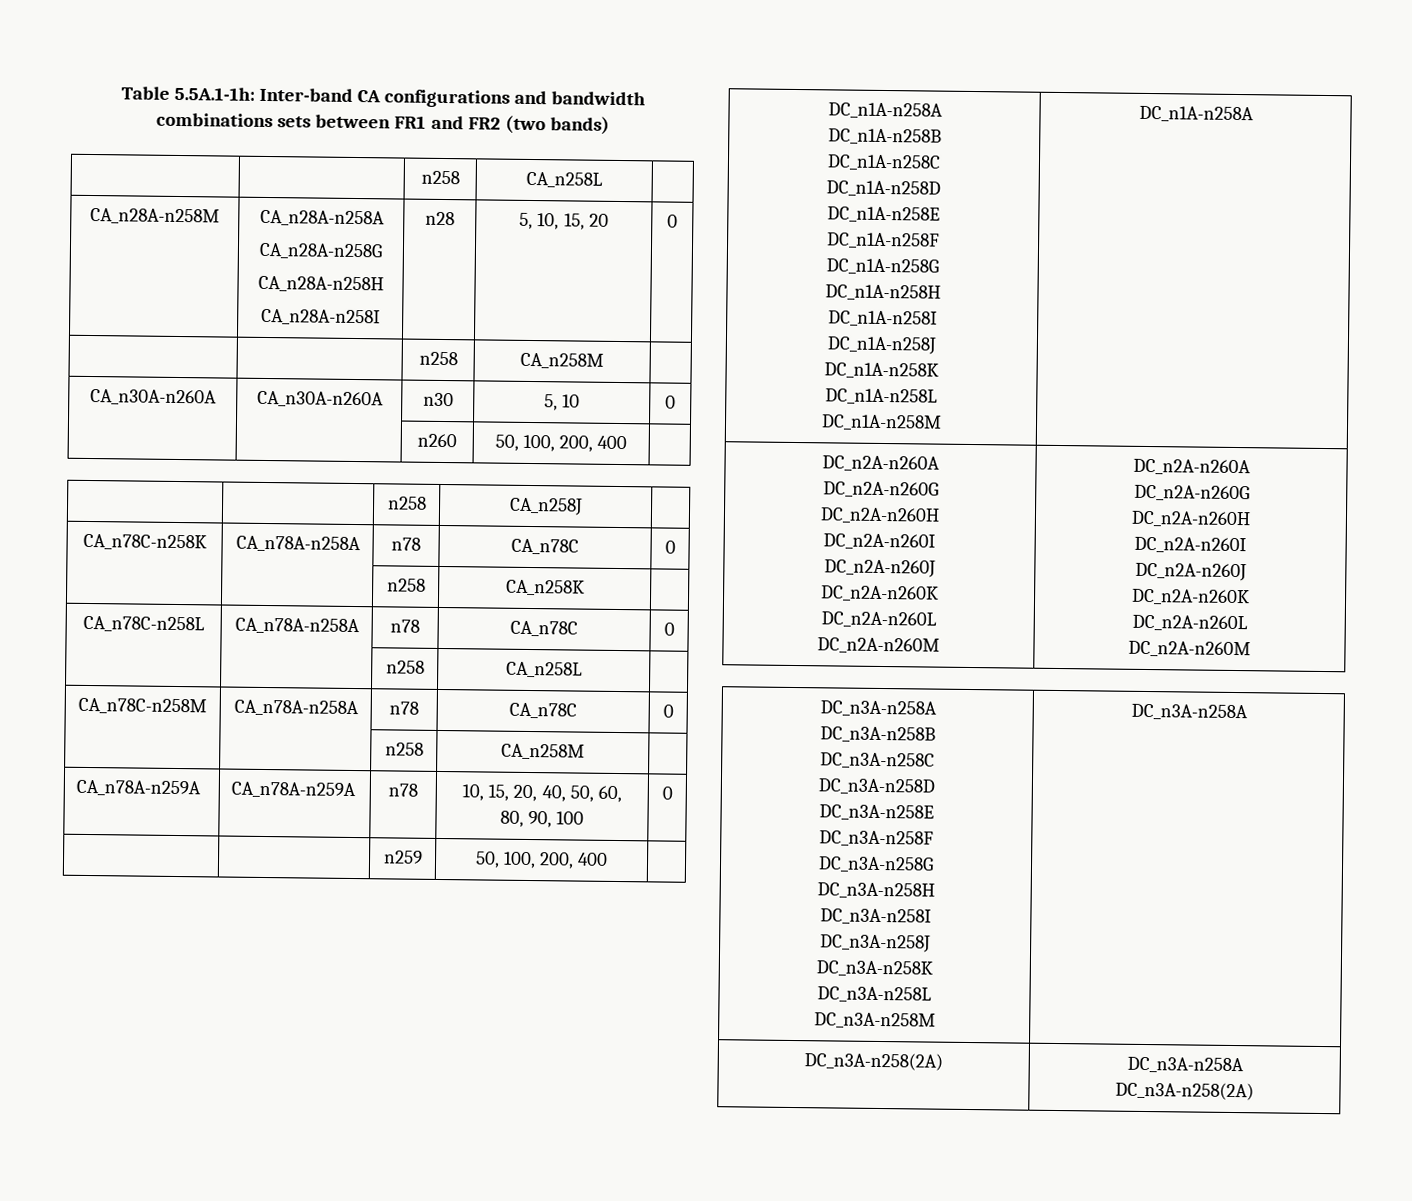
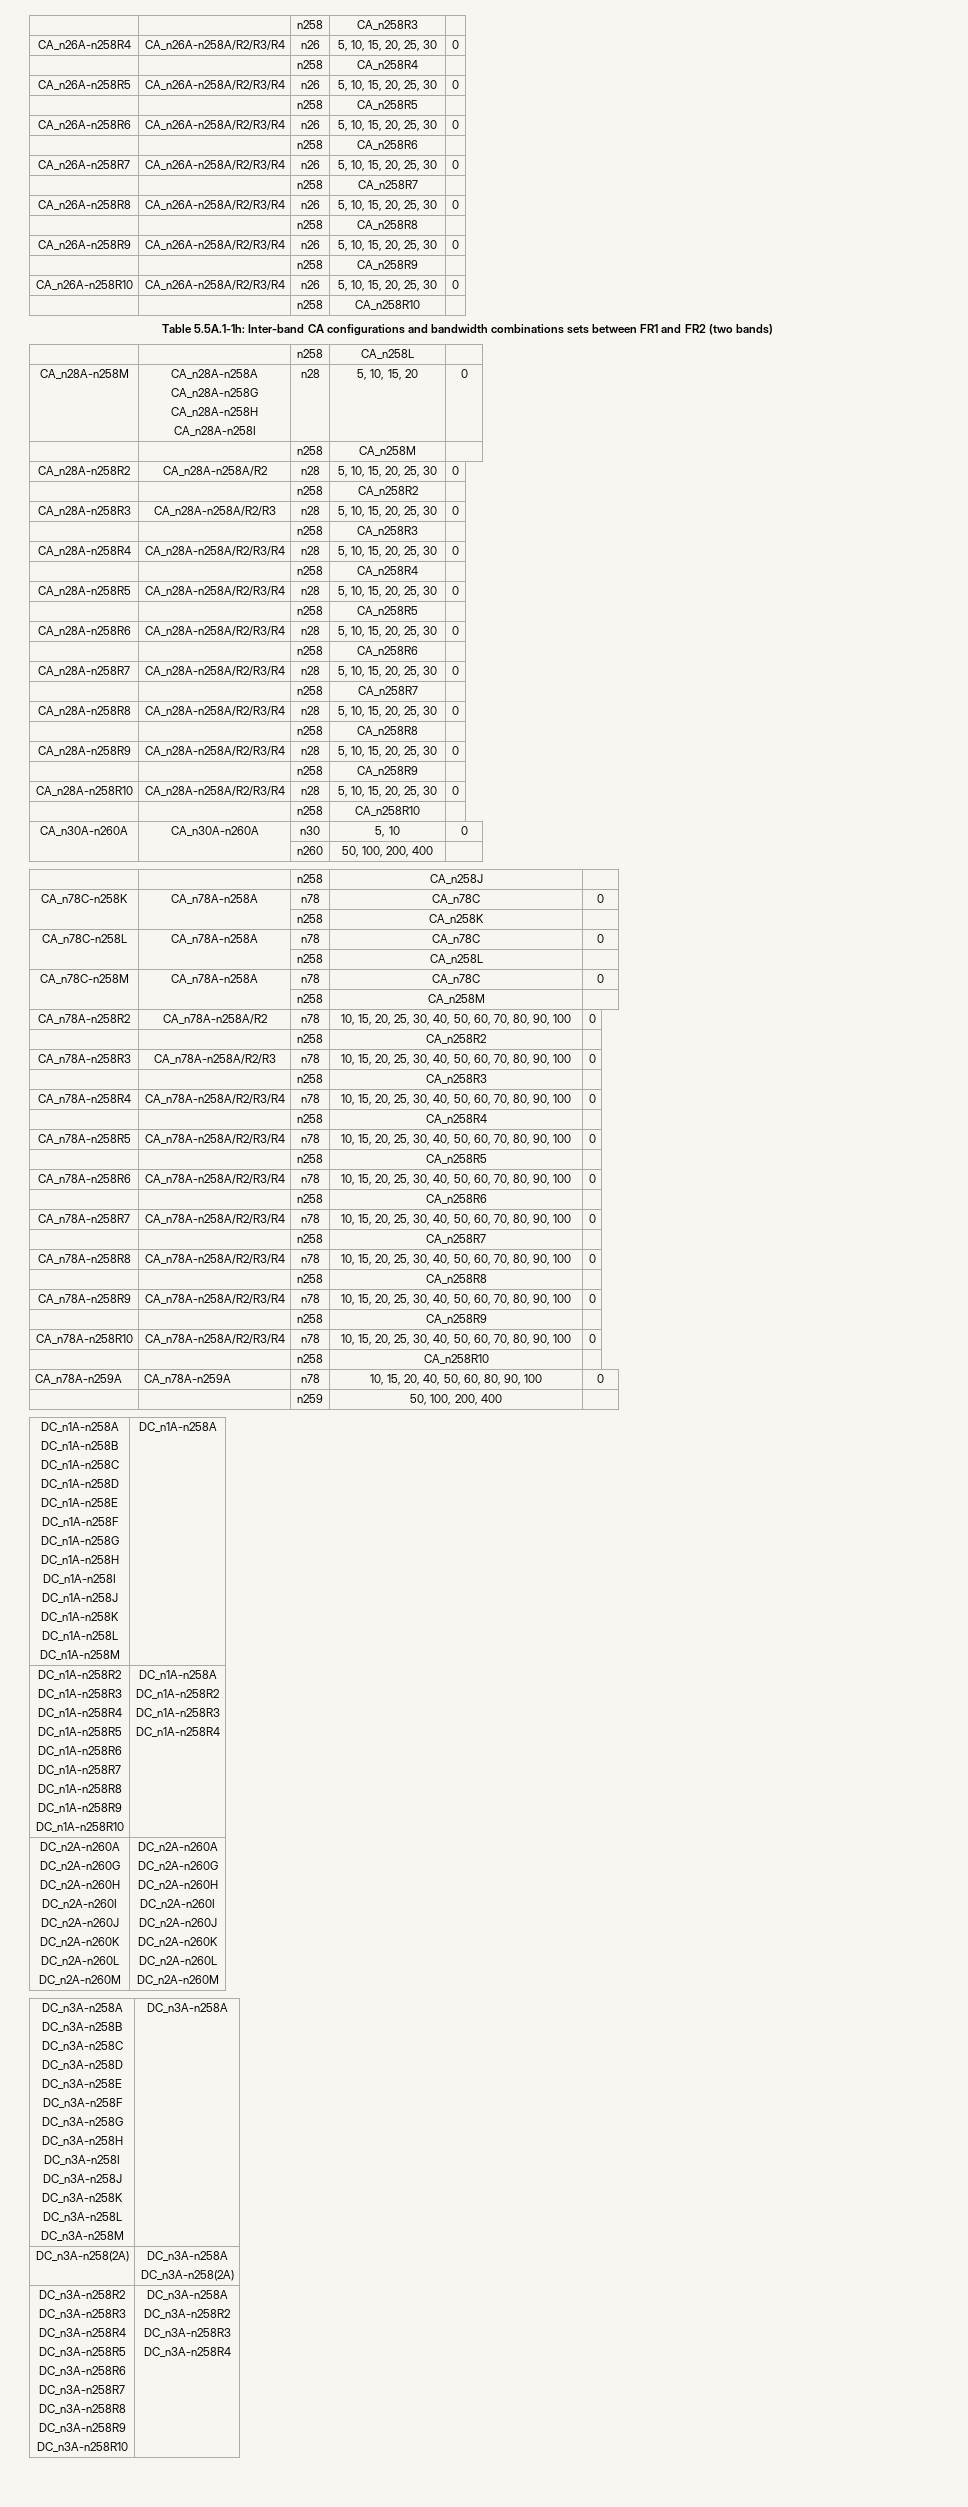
(120, 93) none -> [297,20,323,29] [357,20,419,30] [37,40,131,50] [144,40,285,51] [300,40,320,49] [337,40,438,51] [452,40,459,49] [297,60,323,69] [357,60,419,70] [37,80,131,90] [144,80,285,91] [300,80,320,89] [337,80,438,91] [452,80,459,89] [297,100,323,109] [357,100,419,110] [37,120,131,130] [144,120,285,131] [300,120,320,129] [337,120,438,131] [452,120,459,129] [297,140,323,149] [357,140,419,150] [38,160,130,170] [144,160,285,171] [300,160,320,169] [337,160,438,171] [452,160,459,169] [297,180,323,189] [357,180,418,190] [37,200,131,210] [144,200,285,211] [300,200,320,209] [337,200,438,211] [452,200,459,209] [297,220,323,229] [357,220,419,230] [37,240,131,250] [144,240,285,251] [300,240,320,249] [337,240,438,251] [452,240,459,249] [297,260,323,269] [357,260,419,270] [35,280,133,290] [144,280,285,291] [300,280,320,289] [337,280,438,291] [452,280,459,289] [297,300,323,309] [355,300,421,310] | | n258 | CA_n258R3 | // CA_n26A-n258R4 | CA_n26A-n258A/R2/R3/R4 | n26 | 5, 10, 15, 20, 25, 30 | 0 // | | n258 | CA_n258R4 | // CA_n26A-n258R5 | CA_n26A-n258A/R2/R3/R4 | n26 | 5, 10, 15, 20, 25, 30 | 0 // | | n258 | CA_n258R5 | // CA_n26A-n258R6 | CA_n26A-n258A/R2/R3/R4 | n26 | 5, 10, 15, 20, 25, 30 | 0 // | | n258 | CA_n258R6 | // CA_n26A-n258R7 | CA_n26A-n258A/R2/R3/R4 | n26 | 5, 10, 15, 20, 25, 30 | 0 // | | n258 | CA_n258R7 | // CA_n26A-n258R8 | CA_n26A-n258A/R2/R3/R4 | n26 | 5, 10, 15, 20, 25, 30 | 0 // | | n258 | CA_n258R8 | // CA_n26A-n258R9 | CA_n26A-n258A/R2/R3/R4 | n26 | 5, 10, 15, 20, 25, 30 | 0 // | | n258 | CA_n258R9 | // CA_n26A-n258R10 | CA_n26A-n258A/R2/R3/R4 | n26 | 5, 10, 15, 20, 25, 30 | 0 // | | n258 | CA_n258R10 | //
(604, 360) none -> [38,466,130,476] [162,466,267,477] [300,466,320,475] [337,466,438,477] [452,466,459,475] [297,486,323,495] [357,486,418,496] [37,506,131,516] [153,506,276,517] [300,506,320,515] [337,506,438,517] [452,506,459,515] [297,526,323,535] [357,526,419,536] [37,546,131,556] [144,546,285,557] [300,546,320,555] [337,546,438,557] [452,546,459,555] [297,566,323,575] [357,566,419,576] [37,586,131,596] [144,586,285,597] [300,586,320,595] [337,586,438,597] [452,586,459,595] [297,606,323,615] [357,606,419,616] [37,626,131,636] [144,626,285,637] [300,626,320,635] [337,626,438,637] [452,626,459,635] [297,646,323,655] [357,646,419,656] [38,666,130,676] [144,666,285,677] [300,666,320,675] [337,666,438,677] [452,666,459,675] [297,686,323,695] [357,686,418,696] [37,706,131,716] [144,706,285,717] [300,706,320,715] [337,706,438,717] [452,706,459,715] [297,726,323,735] [357,726,419,736] [37,746,131,756] [144,746,285,757] [300,746,320,755] [337,746,438,757] [452,746,459,755] [297,766,323,775] [357,766,419,776] [35,786,133,796] [144,786,285,797] [300,786,320,795] [337,786,438,797] [452,786,459,795] [297,806,323,815] [355,806,421,816] // CA_n28A-n258R2 | CA_n28A-n258A/R2 | n28 | 5, 10, 15, 20, 25, 30 | 0 // | | n258 | CA_n258R2 | // CA_n28A-n258R3 | CA_n28A-n258A/R2/R3 | n28 | 5, 10, 15, 20, 25, 30 | 0 // | | n258 | CA_n258R3 | // CA_n28A-n258R4 | CA_n28A-n258A/R2/R3/R4 | n28 | 5, 10, 15, 20, 25, 30 | 0 // | | n258 | CA_n258R4 | // CA_n28A-n258R5 | CA_n28A-n258A/R2/R3/R4 | n28 | 5, 10, 15, 20, 25, 30 | 0 // | | n258 | CA_n258R5 | // CA_n28A-n258R6 | CA_n28A-n258A/R2/R3/R4 | n28 | 5, 10, 15, 20, 25, 30 | 0 // | | n258 | CA_n258R6 | // CA_n28A-n258R7 | CA_n28A-n258A/R2/R3/R4 | n28 | 5, 10, 15, 20, 25, 30 | 0 // | | n258 | CA_n258R7 | // CA_n28A-n258R8 | CA_n28A-n258A/R2/R3/R4 | n28 | 5, 10, 15, 20, 25, 30 | 0 // | | n258 | CA_n258R8 | // CA_n28A-n258R9 | CA_n28A-n258A/R2/R3/R4 | n28 | 5, 10, 15, 20, 25, 30 | 0 // | | n258 | CA_n258R9 | // CA_n28A-n258R10 | CA_n28A-n258A/R2/R3/R4 | n28 | 5, 10, 15, 20, 25, 30 | 0 // | | n258 | CA_n258R10 |
(585, 751) none -> [38,1014,130,1024] [162,1014,267,1025] [300,1014,320,1023] [340,1014,572,1025] [588,1014,596,1023] [297,1034,323,1043] [426,1034,487,1044] [37,1054,131,1064] [153,1054,276,1065] [300,1054,320,1063] [340,1054,572,1065] [588,1054,596,1063] [297,1074,323,1083] [425,1074,487,1084] [37,1094,131,1104] [144,1094,285,1105] [300,1094,320,1103] [340,1094,572,1105] [588,1094,596,1103] [297,1114,323,1123] [425,1114,487,1124] [37,1134,131,1144] [144,1134,285,1145] [300,1134,320,1143] [340,1134,572,1145] [588,1134,596,1143] [297,1154,323,1163] [425,1154,487,1164] [37,1174,131,1184] [144,1174,285,1185] [300,1174,320,1183] [340,1174,572,1185] [588,1174,596,1183] [297,1194,323,1203] [425,1194,487,1204] [38,1214,130,1224] [144,1214,285,1225] [300,1214,320,1223] [340,1214,572,1225] [588,1214,596,1223] [297,1234,323,1243] [426,1234,487,1244] [37,1254,131,1264] [144,1254,285,1265] [300,1254,320,1263] [340,1254,572,1265] [588,1254,596,1263] [297,1274,323,1283] [425,1274,487,1284] [37,1294,131,1304] [144,1294,285,1305] [300,1294,320,1303] [340,1294,572,1305] [588,1294,596,1303] [297,1314,323,1323] [425,1314,487,1324] [35,1334,133,1344] [144,1334,285,1345] [300,1334,320,1343] [340,1334,572,1345] [588,1334,596,1343] [297,1354,323,1363] [423,1354,489,1364] // CA_n78A-n258R2 | CA_n78A-n258A/R2 | n78 | 10, 15, 20, 25, 30, 40, 50, 60, 70, 80, 90, 100 | 0 // | | n258 | CA_n258R2 | // CA_n78A-n258R3 | CA_n78A-n258A/R2/R3 | n78 | 10, 15, 20, 25, 30, 40, 50, 60, 70, 80, 90, 100 | 0 // | | n258 | CA_n258R3 | // CA_n78A-n258R4 | CA_n78A-n258A/R2/R3/R4 | n78 | 10, 15, 20, 25, 30, 40, 50, 60, 70, 80, 90, 100 | 0 // | | n258 | CA_n258R4 | // CA_n78A-n258R5 | CA_n78A-n258A/R2/R3/R4 | n78 | 10, 15, 20, 25, 30, 40, 50, 60, 70, 80, 90, 100 | 0 // | | n258 | CA_n258R5 | // CA_n78A-n258R6 | CA_n78A-n258A/R2/R3/R4 | n78 | 10, 15, 20, 25, 30, 40, 50, 60, 70, 80, 90, 100 | 0 // | | n258 | CA_n258R6 | // CA_n78A-n258R7 | CA_n78A-n258A/R2/R3/R4 | n78 | 10, 15, 20, 25, 30, 40, 50, 60, 70, 80, 90, 100 | 0 // | | n258 | CA_n258R7 | // CA_n78A-n258R8 | CA_n78A-n258A/R2/R3/R4 | n78 | 10, 15, 20, 25, 30, 40, 50, 60, 70, 80, 90, 100 | 0 // | | n258 | CA_n258R8 | // CA_n78A-n258R9 | CA_n78A-n258A/R2/R3/R4 | n78 | 10, 15, 20, 25, 30, 40, 50, 60, 70, 80, 90, 100 | 0 // | | n258 | CA_n258R9 | // CA_n78A-n258R10 | CA_n78A-n258A/R2/R3/R4 | n78 | 10, 15, 20, 25, 30, 40, 50, 60, 70, 80, 90, 100 | 0 // | | n258 | CA_n258R10 |
(1254, 114) none -> [38,1670,121,1680] [37,1689,122,1699] [37,1708,122,1718] [37,1727,122,1737] [37,1746,122,1756] [38,1765,121,1775] [37,1784,122,1794] [37,1803,122,1813] [35,1822,124,1832] [138,1670,217,1680] [136,1689,219,1699] [135,1708,220,1718] [135,1727,220,1737] // DC_n1A-n258R2 // DC_n1A-n258R3 // DC_n1A-n258R4 // DC_n1A-n258R5 // DC_n1A-n258R6 // DC_n1A-n258R7 // DC_n1A-n258R8 // DC_n1A-n258R9 // DC_n1A-n258R10 | DC_n1A-n258A // DC_n1A-n258R2 // DC_n1A-n258R3 // DC_n1A-n258R4
(1254, 1091) none -> [39,2290,125,2300] [38,2309,126,2319] [38,2328,126,2338] [38,2347,126,2357] [38,2366,126,2376] [39,2385,125,2395] [38,2404,126,2414] [38,2423,126,2433] [36,2442,128,2452] [146,2290,228,2300] [144,2309,230,2319] [143,2328,231,2338] [143,2347,231,2357] // DC_n3A-n258R2 // DC_n3A-n258R3 // DC_n3A-n258R4 // DC_n3A-n258R5 // DC_n3A-n258R6 // DC_n3A-n258R7 // DC_n3A-n258R8 // DC_n3A-n258R9 // DC_n3A-n258R10 | DC_n3A-n258A // DC_n3A-n258R2 // DC_n3A-n258R3 // DC_n3A-n258R4

